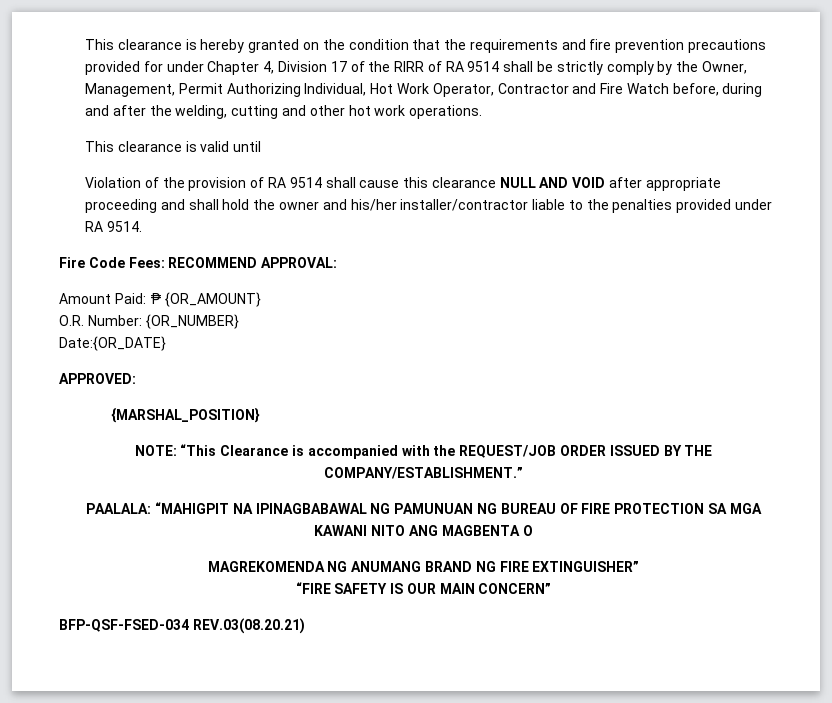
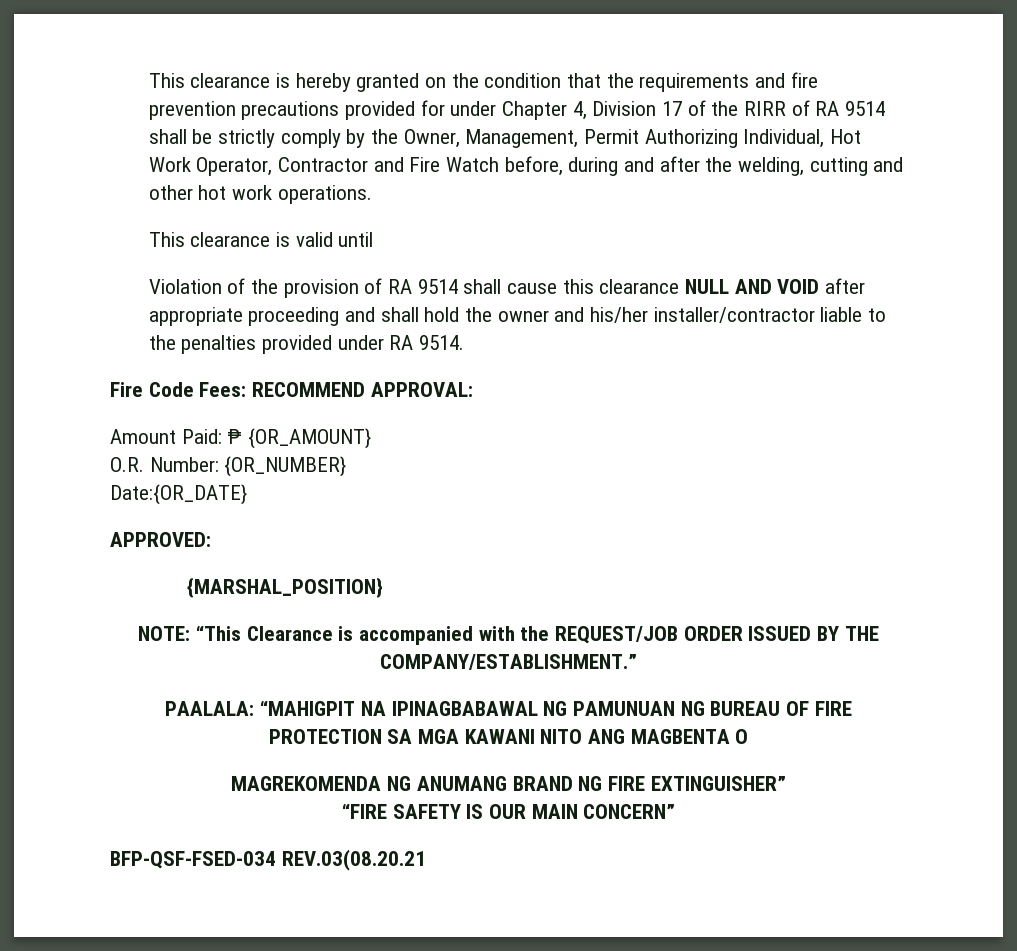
[192,618,305,634] REV.03(08.20.21) -> [281,849,426,871] REV.03(08.20.21

